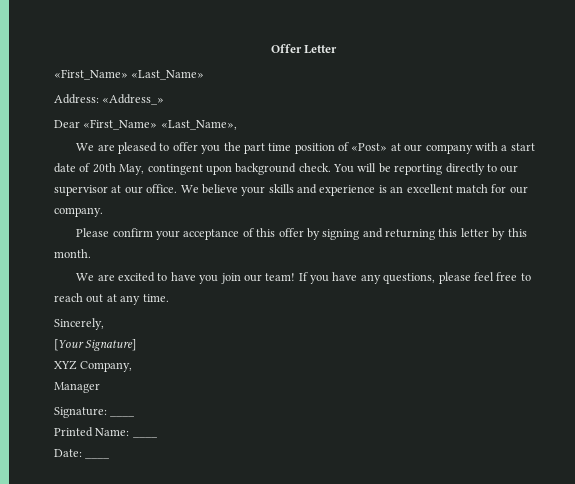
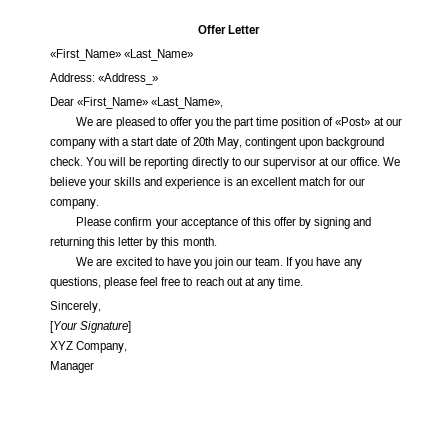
[265,273,296,281] team! -> [255,257,284,266] team.
[54,407,136,418] [54,427,130,437] [132,436,158,438] [54,449,82,457] [85,457,111,459] // Signature: ____ // Printed Name: ____ // Date: ____ -> (94, 367) none

